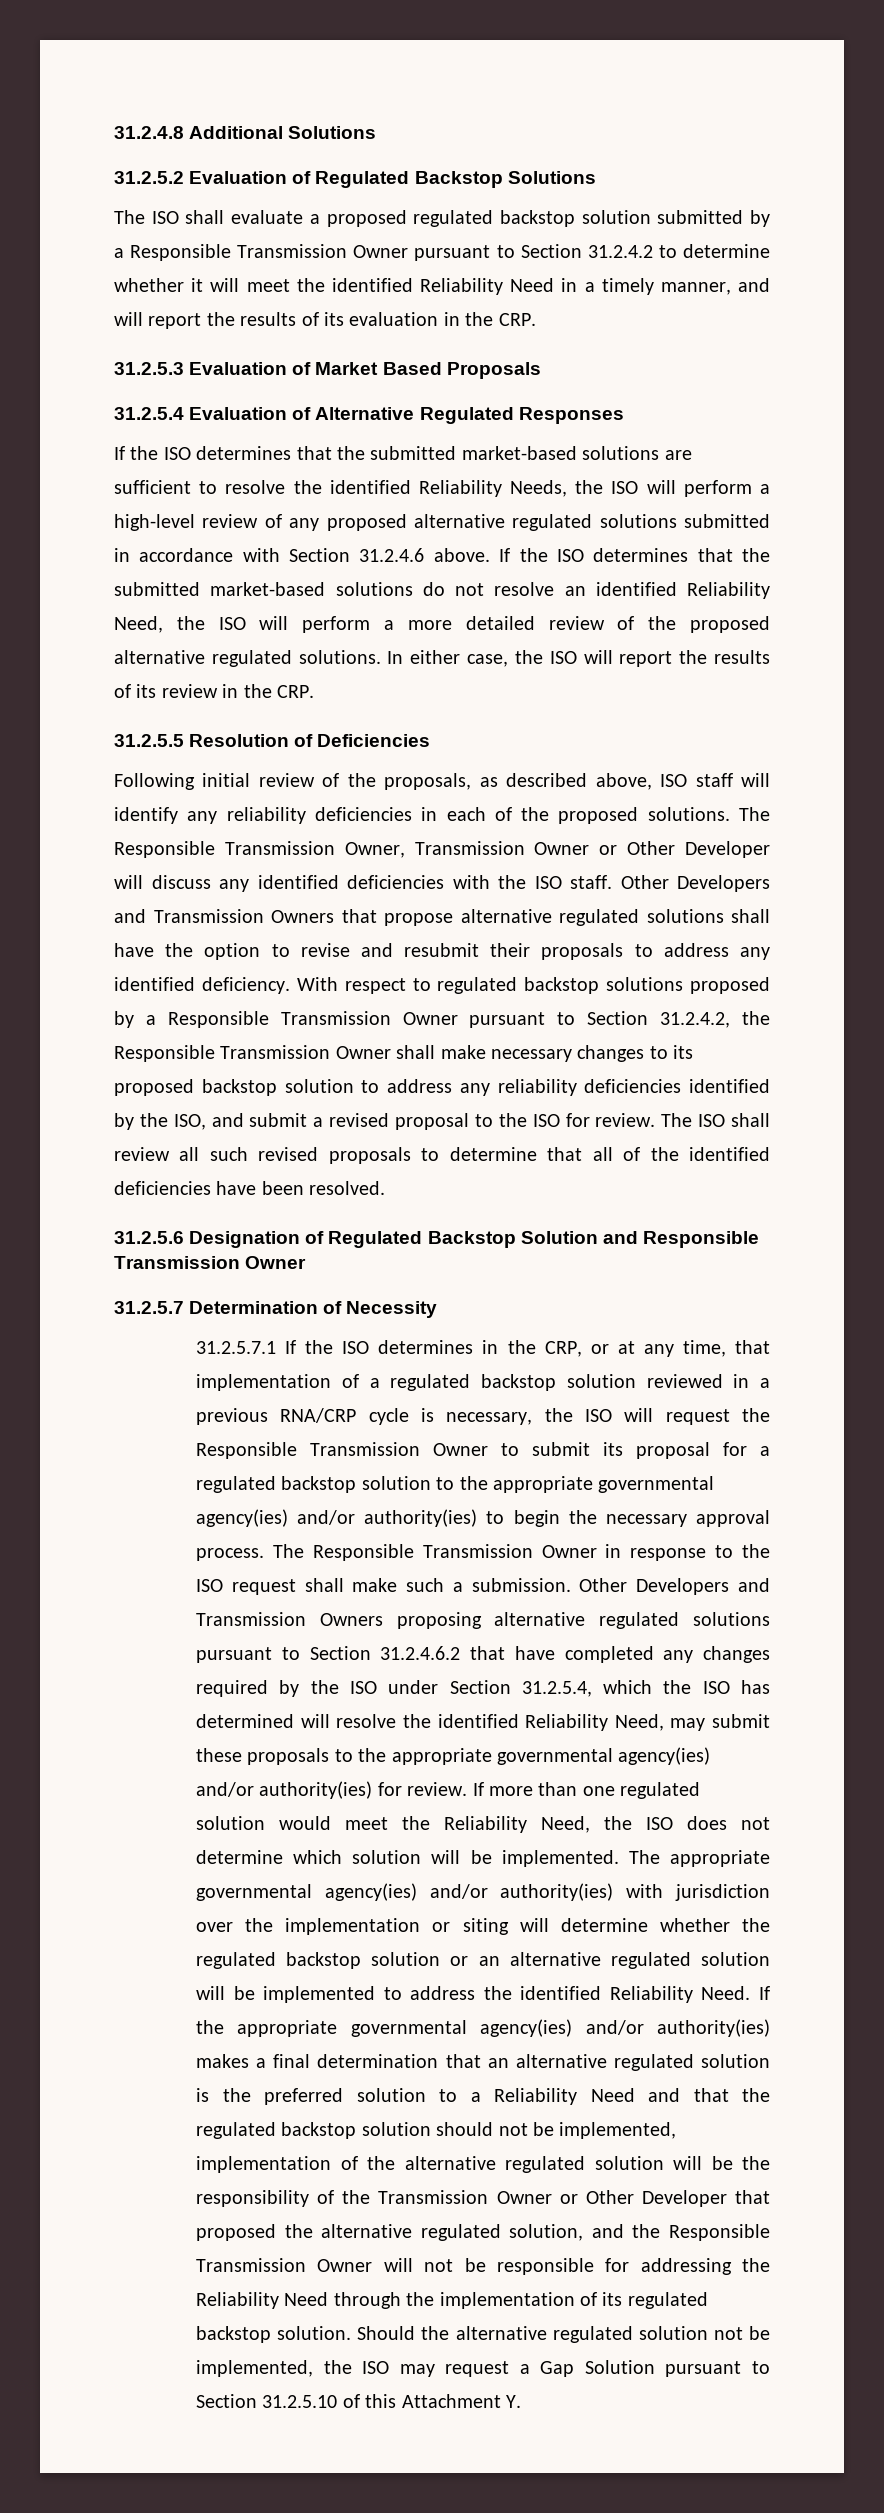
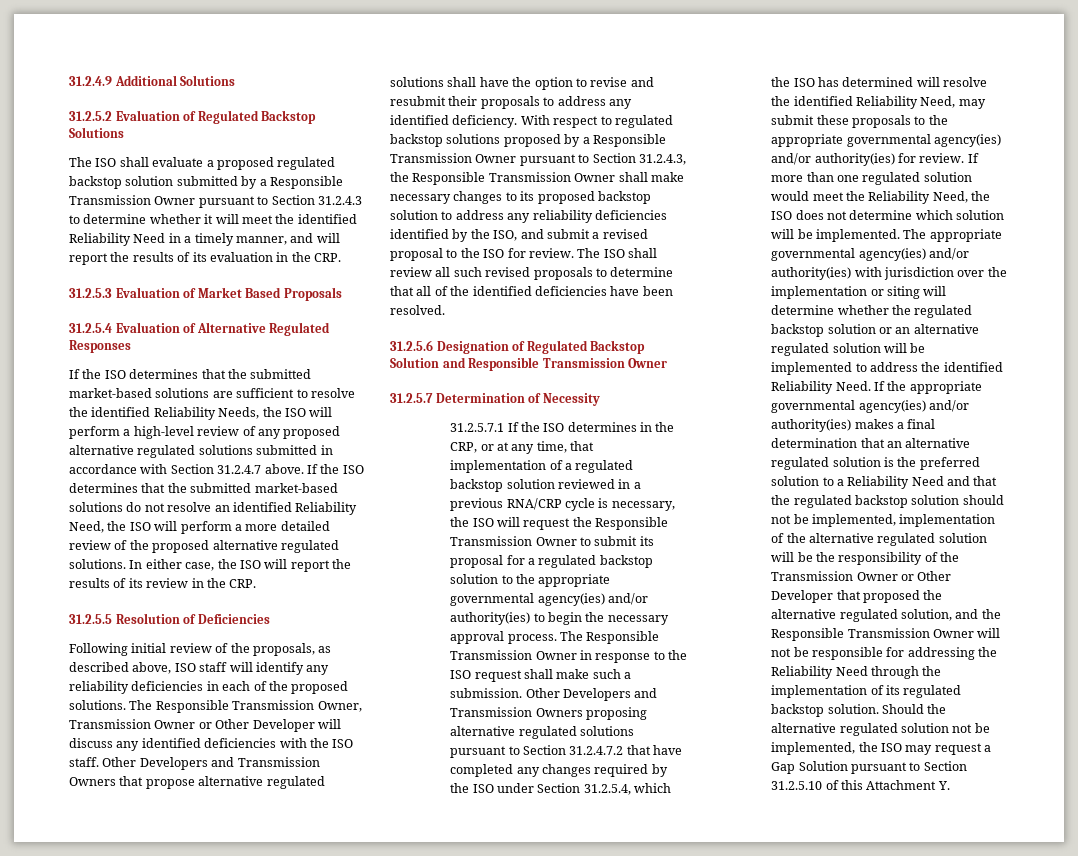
[114,126,184,139] 31.2.4.8 -> [69,76,112,86] 31.2.4.9
[587,245,653,258] 31.2.4.2 -> [317,196,362,205] 31.2.4.3
[359,548,425,562] 31.2.4.6 -> [217,465,262,474] 31.2.4.7
[660,1012,731,1028] 31.2.4.2, -> [638,154,686,165] 31.2.4.3,
[380,1646,461,1660] 31.2.4.6.2 -> [569,746,624,755] 31.2.4.7.2

